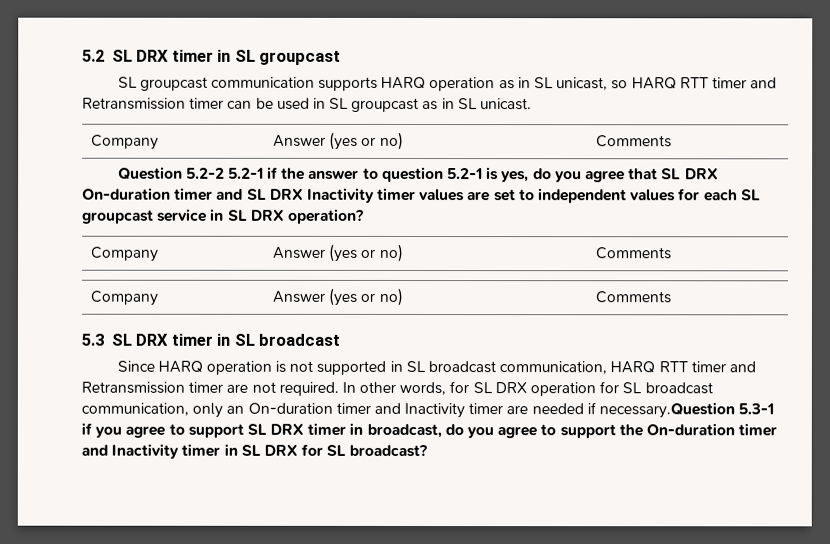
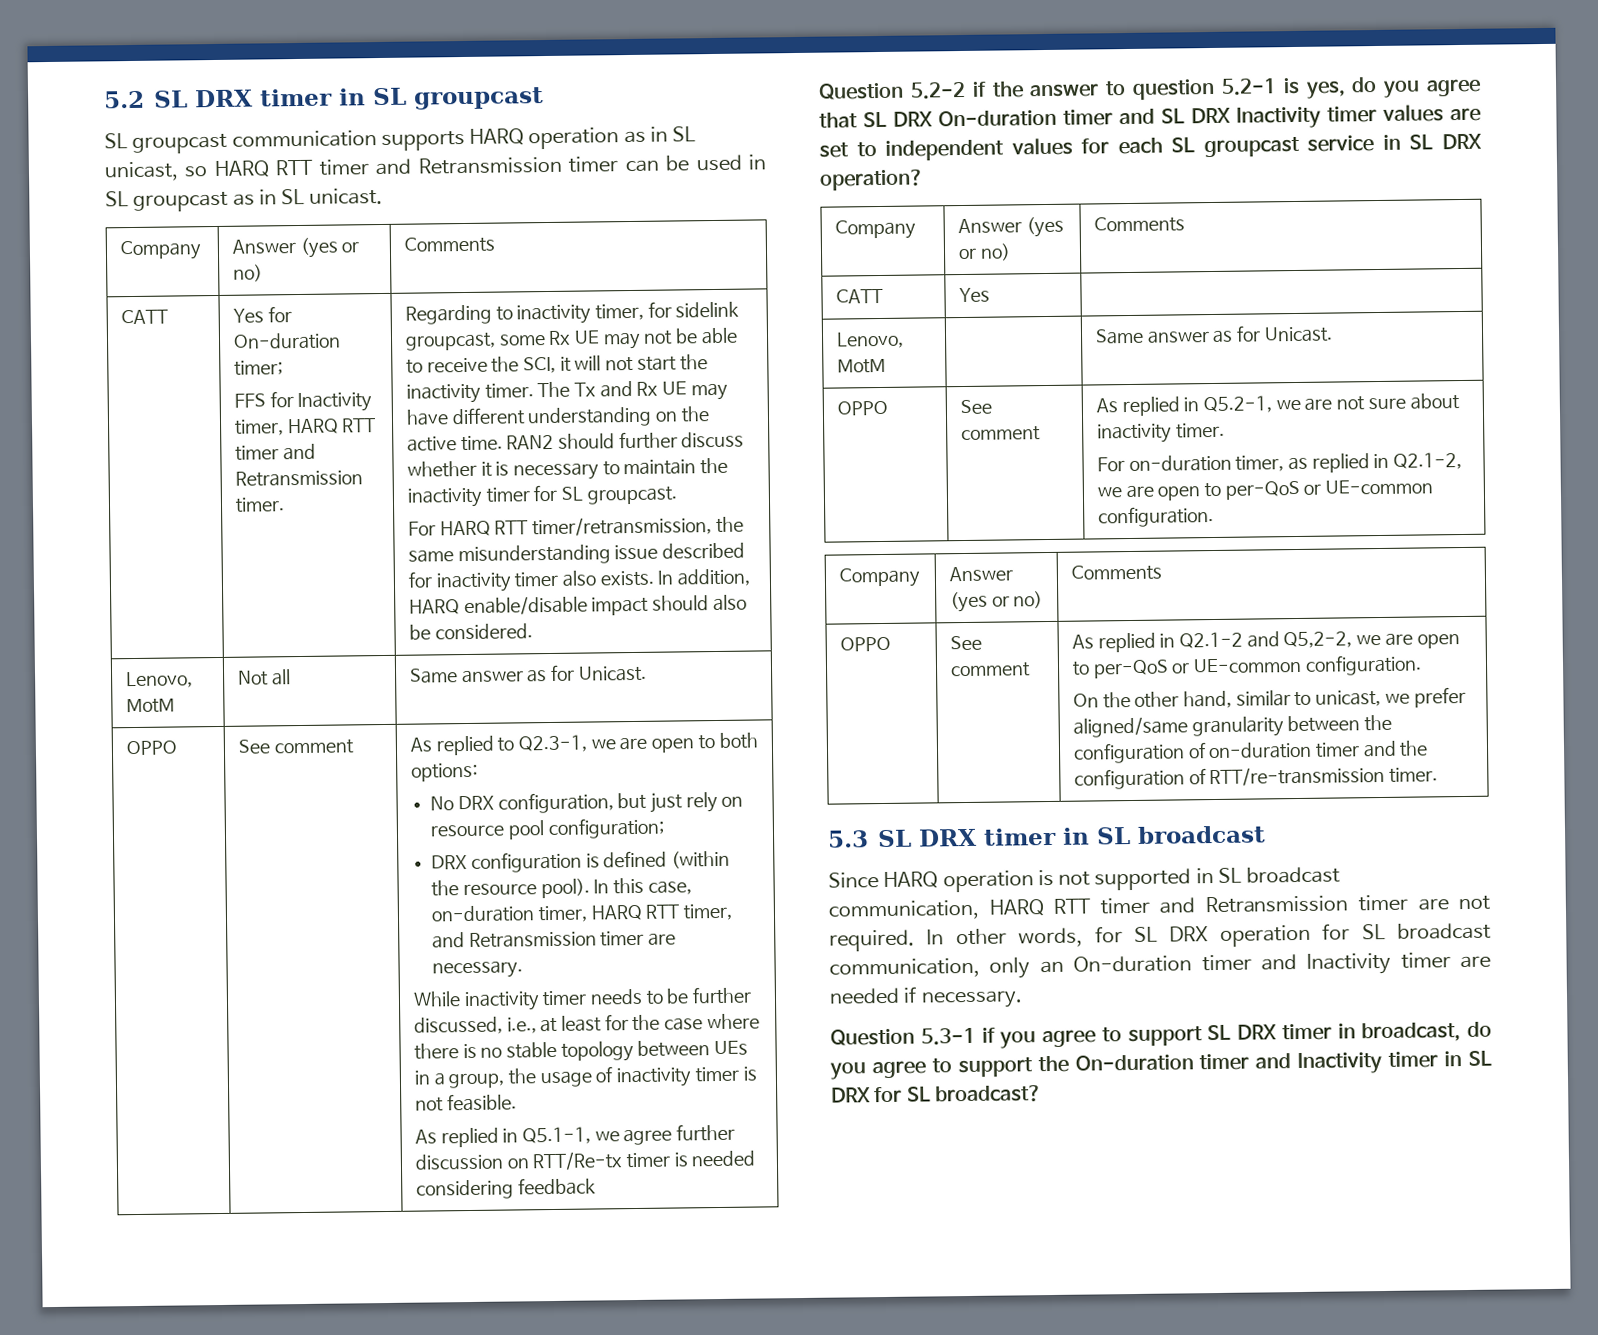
(673, 141) none -> [120,309,168,325] [232,306,292,323] [232,332,341,350] [233,360,283,376] [233,391,373,413] [233,418,377,436] [234,443,316,461] [234,470,363,487] [234,497,285,513] [404,301,740,325] [404,327,738,351] [405,354,708,374] [405,380,728,404] [405,406,710,428] [406,431,745,452] [406,457,729,481] [406,484,678,508] [407,516,744,537] [407,542,745,566] [407,568,752,593] [408,594,747,616] [408,623,533,640] [125,671,193,689] [125,698,175,714] [236,669,291,686] [408,664,647,684] [125,740,178,756] [237,739,355,755] [409,732,758,756] [410,762,478,782] [430,791,744,814] [430,817,665,840] [431,850,730,873] [431,877,692,899] [431,903,733,923] [432,930,677,949] [432,960,524,979] [412,986,753,1012] [413,1013,760,1035] [413,1040,749,1062] [413,1066,757,1089] [414,1093,517,1112] [414,1123,736,1148] [414,1150,756,1171] [415,1177,596,1200] // CATT | Yes for On-duration timer; // FFS for Inactivity timer, HARQ RTT timer and Retransmission timer. | Regarding to inactivity timer, for sidelink groupcast, some Rx UE may not be able to receive the SCI, it will not start the inactivity timer. The Tx and Rx UE may have different understanding on the active time. RAN2 should further discuss whether it is necessary to maintain the inactivity timer for SL groupcast. // For HARQ RTT timer/retransmission, the same misunderstanding issue described for inactivity timer also exists. In addition, HARQ enable/disable impact should also be considered. // Lenovo, MotM | Not all | Same answer as for Unicast. // OPPO | See comment | As replied to Q2.3-1, we are open to both options: // No DRX configuration, but just rely on resource pool configuration; // DRX configuration is defined (within the resource pool). In this case, on-duration timer, HARQ RTT timer, and Retransmission timer are necessary. // While inactivity timer needs to be further discussed, i.e., at least for the case where there is no stable topology between UEs in a group, the usage of inactivity timer is not feasible. // As replied in Q5.1-1, we agree further discussion on RTT/Re-tx timer is needed considering feedback
[227,167,264,179] 5.2-1 -> (966, 90) none
[90,290,159,306] [272,287,403,306] [595,291,672,304] // Company | Answer (yes or no) | Comments -> [835,288,883,304] [958,287,990,303] [835,331,904,349] [836,358,886,374] [1094,325,1333,345] [836,400,888,416] [959,399,992,415] [960,426,1041,442] [1095,393,1460,417] [1096,422,1225,444] [1096,451,1463,473] [1096,479,1434,501] [1097,506,1214,528] [838,567,921,588] [948,566,1013,582] [949,591,1044,613] [1070,564,1162,581] [839,636,891,652] [949,635,982,651] [949,662,1031,678] [1071,631,1460,653] [1071,654,1422,679] [1072,686,1466,709] [1072,714,1392,738] [1072,740,1429,764] [1073,765,1438,790] // CATT | Yes | // Lenovo, MotM | | Same answer as for Unicast. // OPPO | See comment | As replied in Q5.2-1, we are not sure about inactivity timer. // For on-duration timer, as replied in Q2.1-2, we are open to per-QoS or UE-common configuration. // Company | Answer (yes or no) | Comments // OPPO | See comment | As replied in Q2.1-2 and Q5,2-2, we are open to per-QoS or UE-common configuration. // On the other hand, similar to unicast, we prefer aligned/same granularity between the configuration of on-duration timer and the configuration of RTT/re-transmission timer.
[599,402,736,419] necessary.Question -> [920,990,1023,1009] [830,1028,915,1046] necessary. // Question

